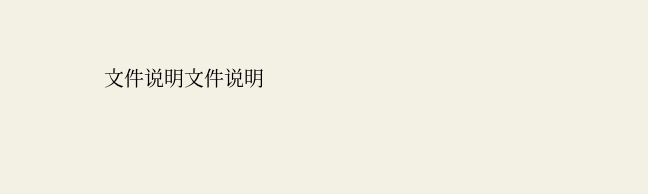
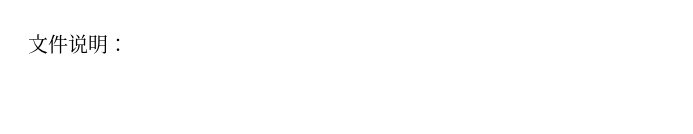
[104,68,264,88] 文件说明文件说明 -> [28,34,128,54] 文件说明：

